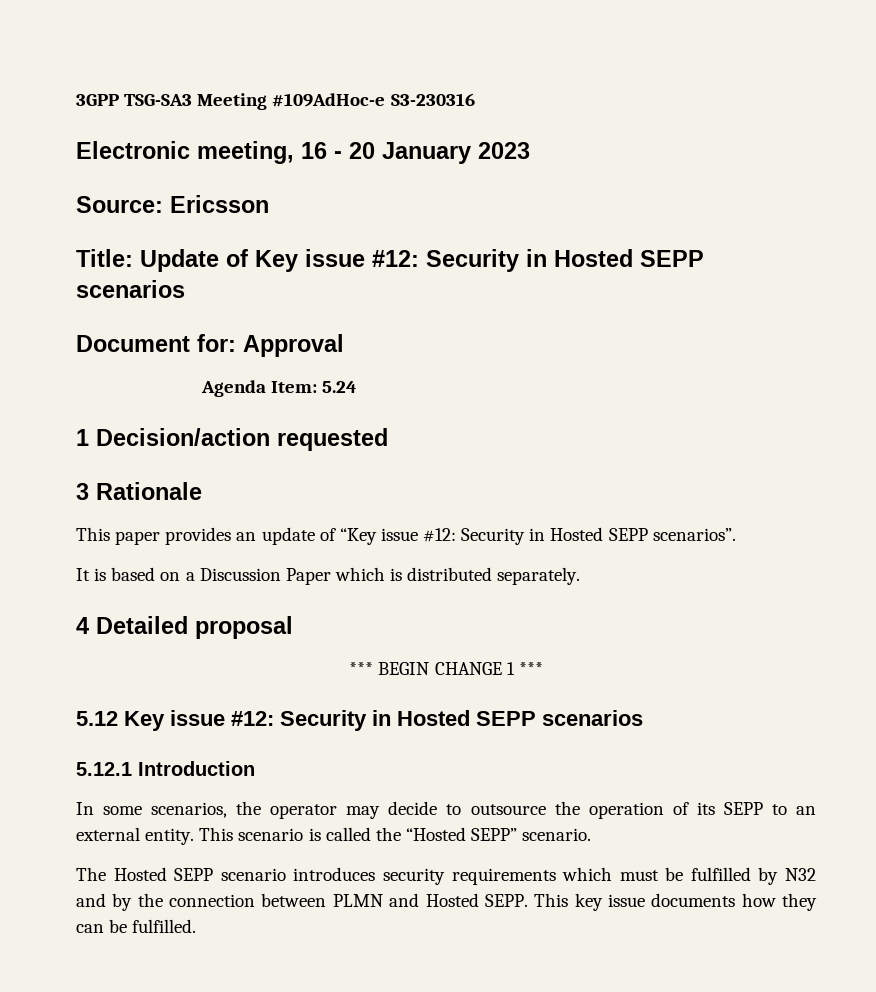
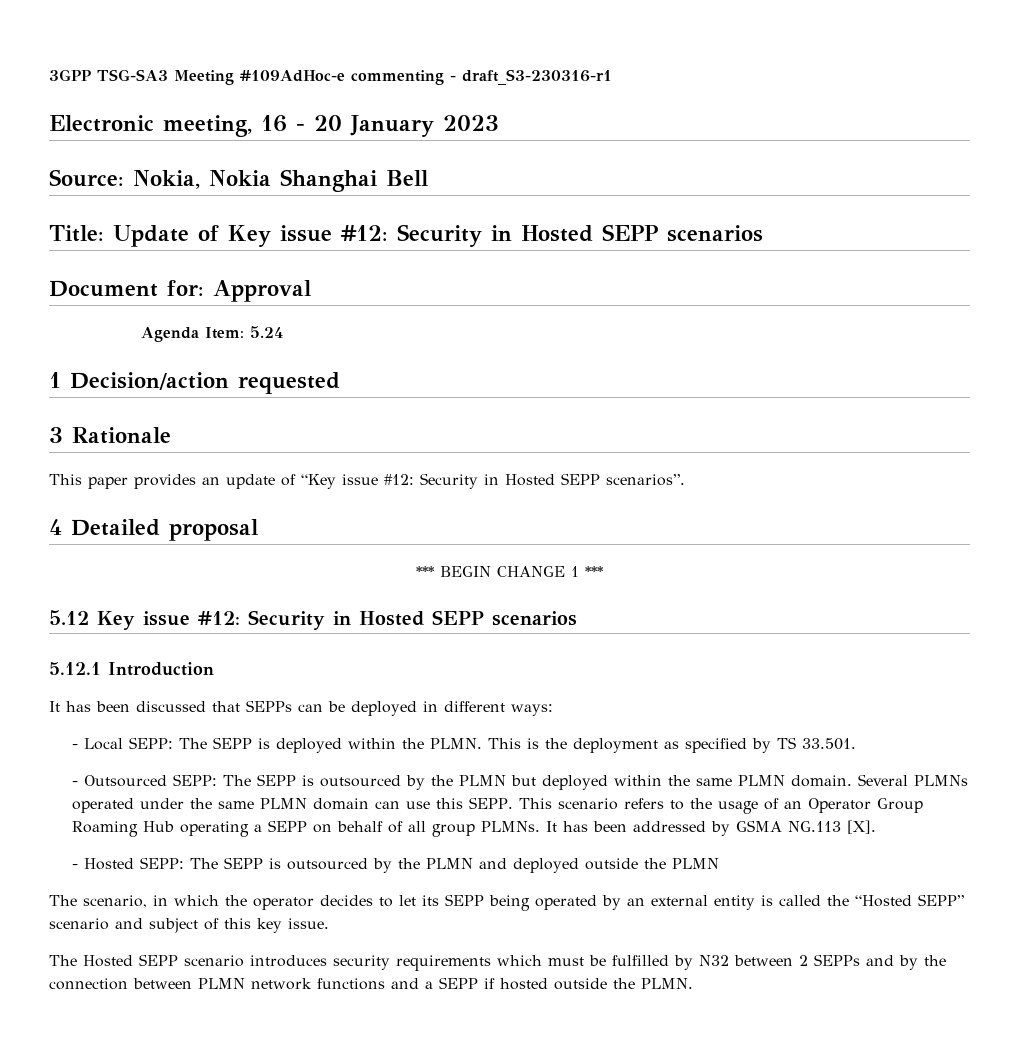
[390,93,475,106] S3-230316 -> [351,69,612,85] commenting - draft_S3-230316-r1
[170,195,269,213] Ericsson -> [133,169,428,192] Nokia, Nokia Shanghai Bell
[76,567,581,585] // It is based on a Discussion Paper which is distributed separately. -> (685, 480) none
[76,801,817,819] [76,827,304,845] In some scenarios, the operator may decide to outsource the operation of its SEPP to an external entity. This scenario -> [49,700,553,716] [72,737,857,753] [72,774,969,790] [72,797,924,814] [72,820,877,837] [72,857,720,873] [49,894,755,911] It has been discussed that SEPPs can be deployed in different ways: // - Local SEPP: The SEPP is deployed within the PLMN. This is the deployment as specified by TS 33.501. // - Outsourced SEPP: The SEPP is outsourced by the PLMN but deployed within the same PLMN domain. Several PLMNs operated under the same PLMN domain can use this SEPP. This scenario refers to the usage of an Operator Group Roaming Hub operating a SEPP on behalf of all group PLMNs. It has been addressed by GSMA NG.113 [X]. // - Hosted SEPP: The SEPP is outsourced by the PLMN and deployed outside the PLMN // The scenario, in which the operator decides to let its SEPP being operated by an external entity
[522,828,592,841] scenario. -> [49,918,329,933] scenario and subject of this key issue.
(817, 874) none -> [734,954,860,966] between 2 SEPPs
[389,893,817,911] [76,919,197,933] and Hosted SEPP. This key issue documents how they can be fulfilled. -> [251,977,693,990] network functions and a SEPP if hosted outside the PLMN.

